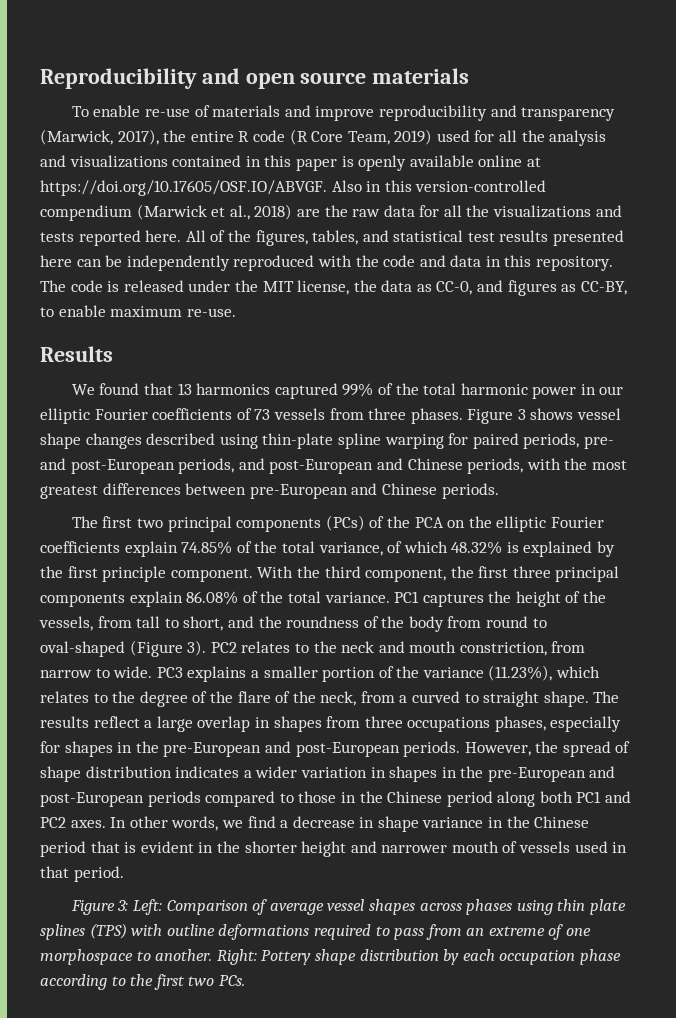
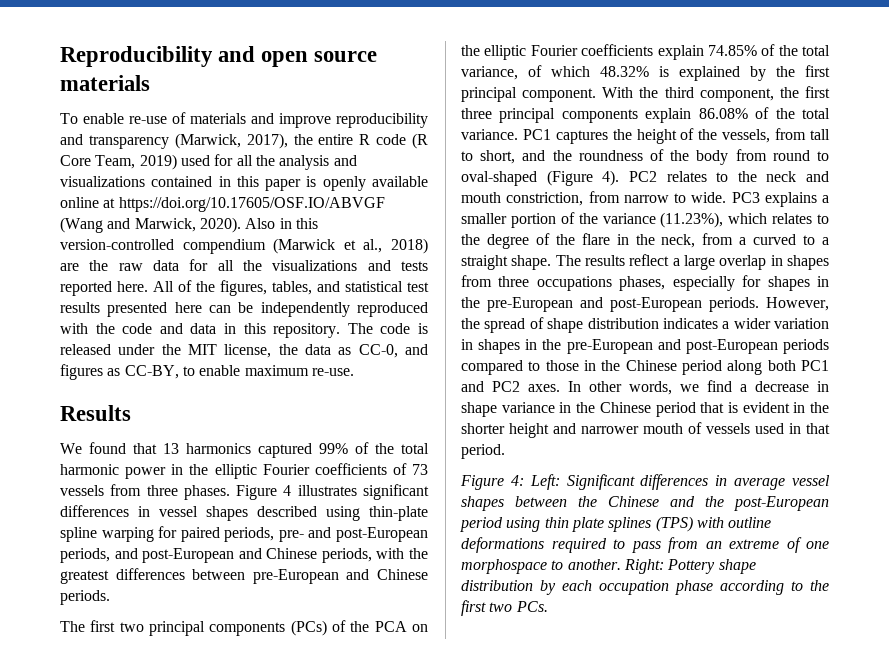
[40,180,327,196] https://doi.org/10.17605/OSF.IO/ABVGF. -> [118,197,385,212] [60,217,241,233] https://doi.org/10.17605/OSF.IO/ABVGF (Wang and Marwick, 2020).
[599,386,624,395] our -> [189,464,209,475] the
[517,408,622,420] [40,433,142,449] 3 shows vessel shape changes -> [283,484,429,500] [60,505,248,521] 4 illustrates significant differences in vessel shapes
[591,460,627,470] most -> (428, 553) none
[102,566,167,582] principle -> [461,87,517,102] principal
[187,640,207,656] 3). -> [602,170,620,186] 4).
[275,691,291,703] of -> [616,234,629,245] in
(479, 698) none -> [822,237,829,245] a
[117,899,513,915] 3: Left: Comparison of average vessel shapes across phases -> [510,474,830,490] [461,496,829,511] [460,517,503,532] 4: Left: Significant differences in average vessel shapes between the Chinese and the post-European period

